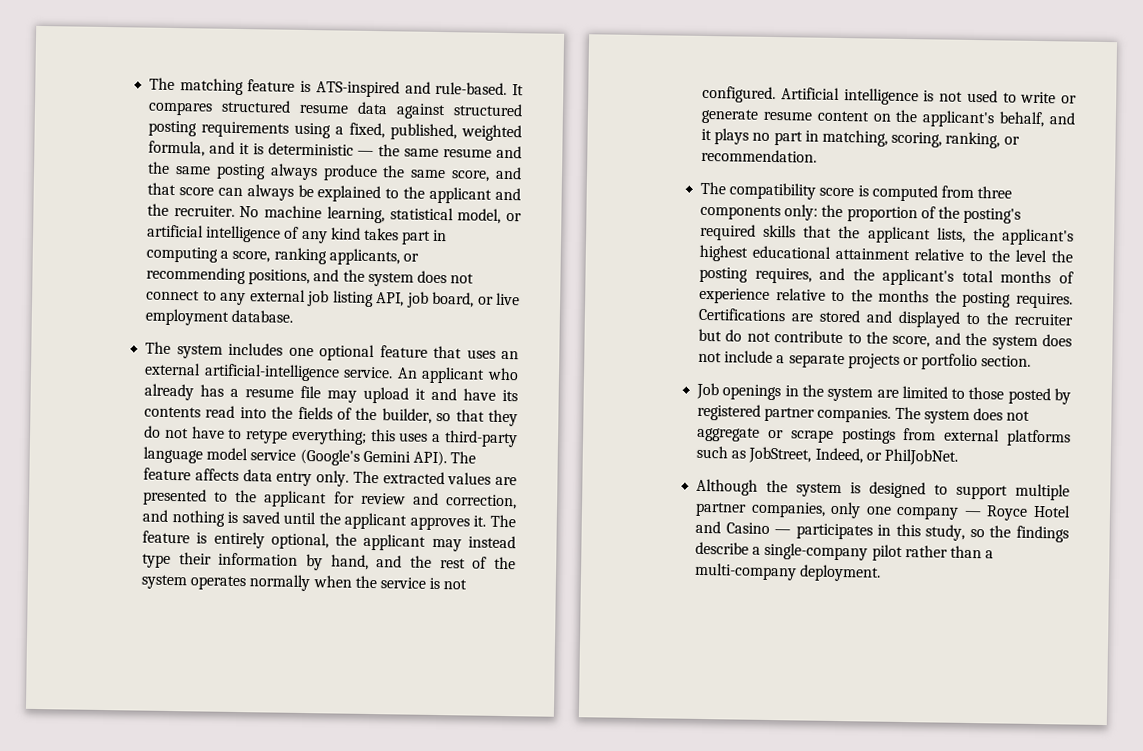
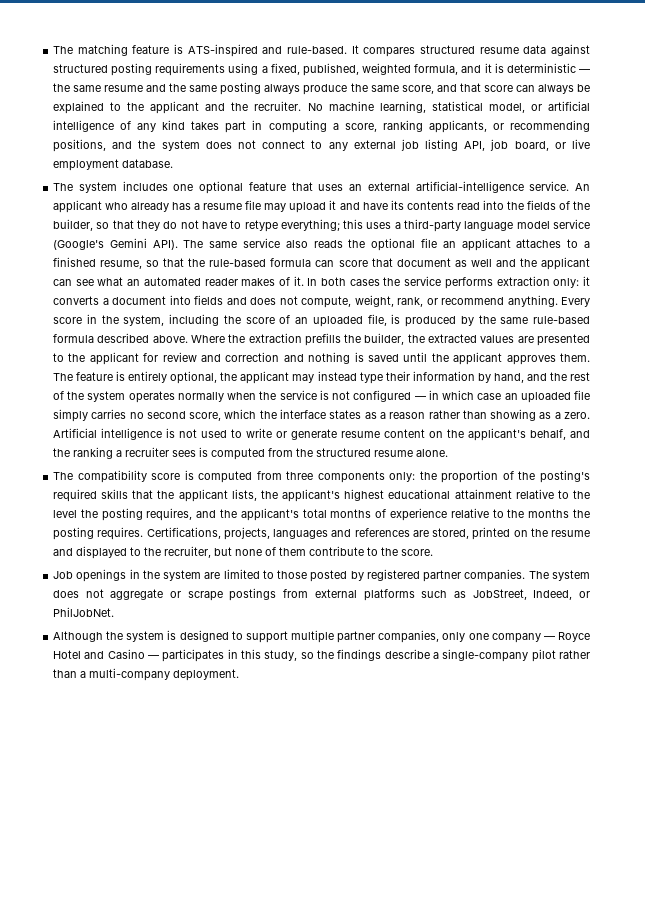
[143,467,379,487] feature affects data entry only. The -> [209,238,590,251] [53,257,591,270] [53,276,591,289] [53,295,591,308] [53,314,590,327] [53,333,425,346] same service also reads the optional file an applicant attaches to a finished resume, so that the rule-based formula can score that document as well and the applicant can see what an automated reader makes of it. In both cases the service performs extraction only: it converts a document into fields and does not compute, weight, rank, or recommend anything. Every score in the system, including the score of an uploaded file, is produced by the same rule-based formula described above. Where the extraction prefills the builder, the
[444,494,517,510] correction, -> [225,352,280,362] correction
[473,515,487,527] it. -> [560,353,590,362] them.
[702,85,777,104] configured. -> [353,390,590,403] [53,409,590,422] configured — in which case an uploaded file simply carries no second score, which the interface states as a reason rather than showing as a zero.
[701,128,1020,149] [701,148,818,163] it plays no part in matching, scoring, ranking, or recommendation. -> [53,447,449,460] the ranking a recruiter sees is computed from the structured resume alone.
[698,307,1073,328] [698,328,1072,350] [698,350,1032,371] Certifications are stored and displayed to the recruiter but do not contribute to the score, and the system does not include a separate projects or portfolio section. -> [146,527,591,540] [53,546,434,559] Certifications, projects, languages and references are stored, printed on the resume and displayed to the recruiter, but none of them contribute to the score.

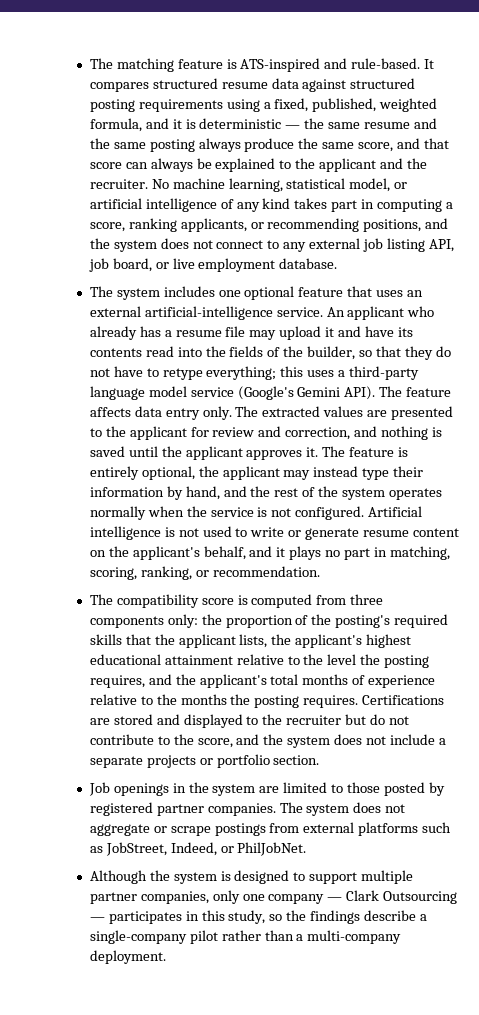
[209,238,590,251] [53,257,591,270] [53,276,591,289] [53,295,591,308] [53,314,590,327] [53,333,425,346] same service also reads the optional file an applicant attaches to a finished resume, so that the rule-based formula can score that document as well and the applicant can see what an automated reader makes of it. In both cases the service performs extraction only: it converts a document into fields and does not compute, weight, rank, or recommend anything. Every score in the system, including the score of an uploaded file, is produced by the same rule-based formula described above. Where the extraction prefills the builder, the -> [406,387,452,397] [89,406,259,420] feature affects data entry only. The
[225,352,280,362] correction -> [285,427,351,440] correction,
[560,353,590,362] them. -> [306,447,319,457] it.
[353,390,590,403] [53,409,590,422] configured — in which case an uploaded file simply carries no second score, which the interface states as a reason rather than showing as a zero. -> [295,506,365,520] configured.
[53,447,449,460] the ranking a recruiter sees is computed from the structured resume alone. -> [276,546,450,560] [89,566,320,580] it plays no part in matching, scoring, ranking, or recommendation.
[146,527,591,540] [53,546,434,559] Certifications, projects, languages and references are stored, printed on the resume and displayed to the recruiter, but none of them contribute to the score. -> [362,695,445,705] [89,714,410,728] [89,734,446,748] [89,754,320,768] Certifications are stored and displayed to the recruiter but do not contribute to the score, and the system does not include a separate projects or portfolio section.
[558,632,591,642] [53,649,145,659] Royce Hotel and Casino -> [346,890,458,904] Clark Outsourcing

